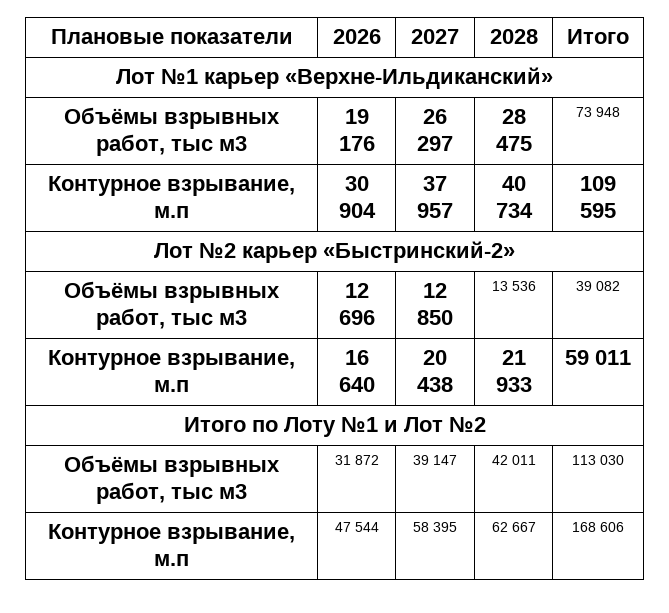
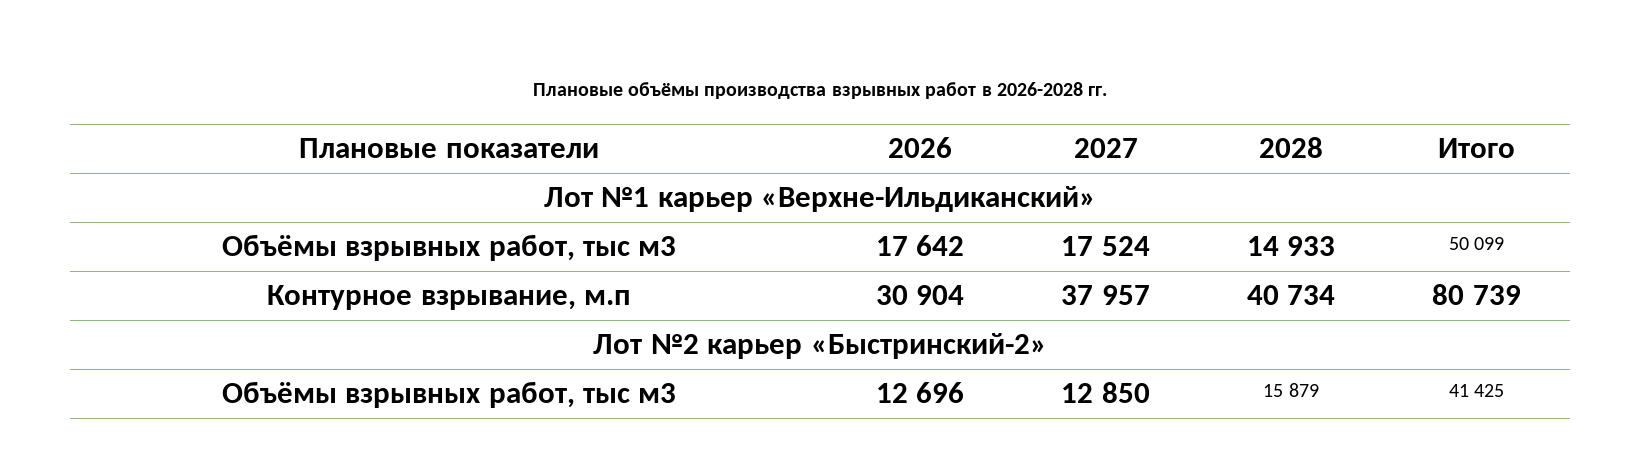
[50,29,164,44] Плановые -> [532,82,1108,99] [299,138,438,158] Плановые объёмы производства взрывных работ в 2026-2028 гг. // Плановые
[344,109,369,124] [338,136,375,151] [423,109,447,124] [417,136,453,151] [501,109,526,124] [495,136,532,151] [576,107,620,117] 19 176 | 26 297 | 28 475 | 73 948 -> [875,235,965,256] [1061,236,1150,256] [1246,236,1336,256] [1448,237,1505,250] 17 642 | 17 524 | 14 933 | 50 099
[580,176,616,191] [580,203,616,218] 109 595 -> [1432,284,1521,305] 80 739
[491,281,536,291] [576,281,620,291] [48,350,295,370] [154,380,189,392] [344,350,369,365] [338,377,375,392] [423,350,447,365] [417,377,453,392] [501,350,526,365] [495,377,532,392] [565,350,631,365] [183,417,486,437] [64,455,280,477] [96,482,247,504] [334,455,379,465] [413,455,457,465] [491,455,536,465] [572,455,624,465] [48,524,295,544] [154,554,189,566] [334,522,379,532] [413,522,457,532] [491,522,536,532] [572,522,624,532] 13 536 | 39 082 // Контурное взрывание, м.п | 16 640 | 20 438 | 21 933 | 59 011 // Итого по Лоту №1 и Лот №2 // Объёмы взрывных работ, тыс м3 | 31 872 | 39 147 | 42 011 | 113 030 // Контурное взрывание, м.п | 47 544 | 58 395 | 62 667 | 168 606 -> [1263,383,1319,397] [1448,384,1505,397] 15 879 | 41 425

